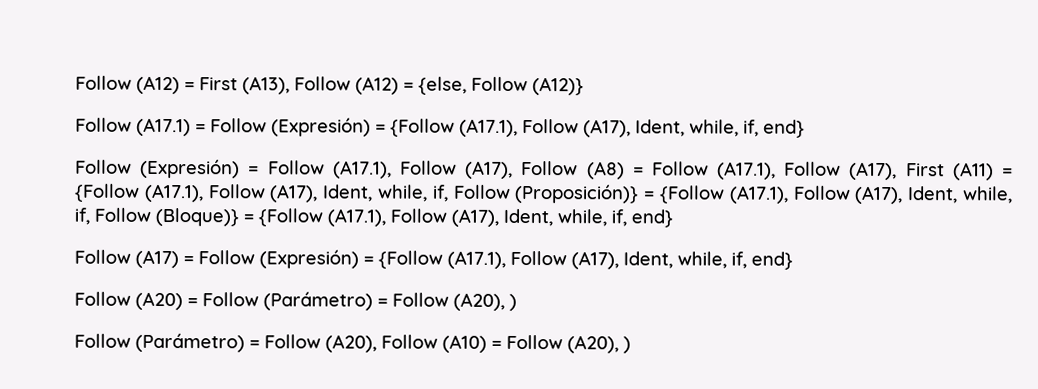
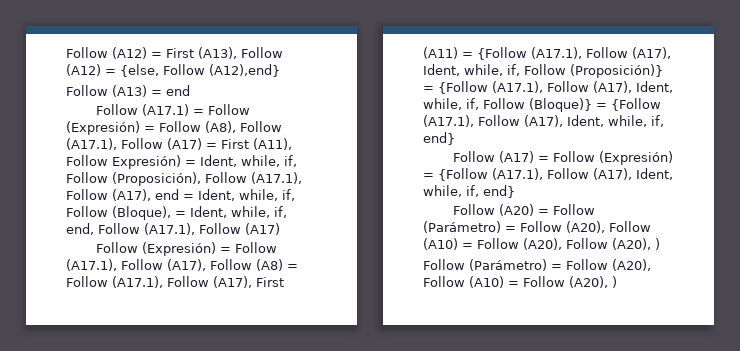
[532,77,584,96] (A12)} -> [209,64,280,77] [66,85,190,97] (A12),end} // Follow (A13) = end
[390,118,805,138] {Follow (A17.1), Follow (A17), Ident, while, if, end} -> [159,121,282,133] [66,138,292,150] [66,155,297,169] [66,172,302,186] [66,189,295,201] [66,206,287,220] [66,223,280,235] Follow (A8), Follow (A17.1), Follow (A17) = First (A11), Follow Expresión) = Ident, while, if, Follow (Proposición), Follow (A17.1), Follow (A17), end = Ident, while, if, Follow (Bloque), = Ident, while, if, end, Follow (A17.1), Follow (A17)
(505, 301) none -> [609,221,651,232] [423,238,651,250] Follow (A10) = Follow (A20), Follow (A20),

